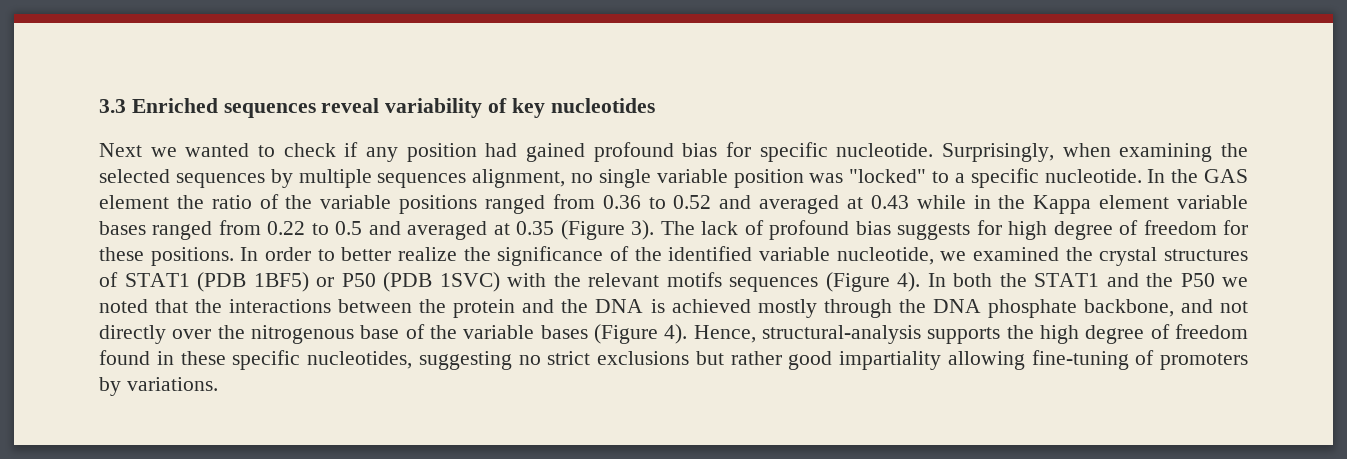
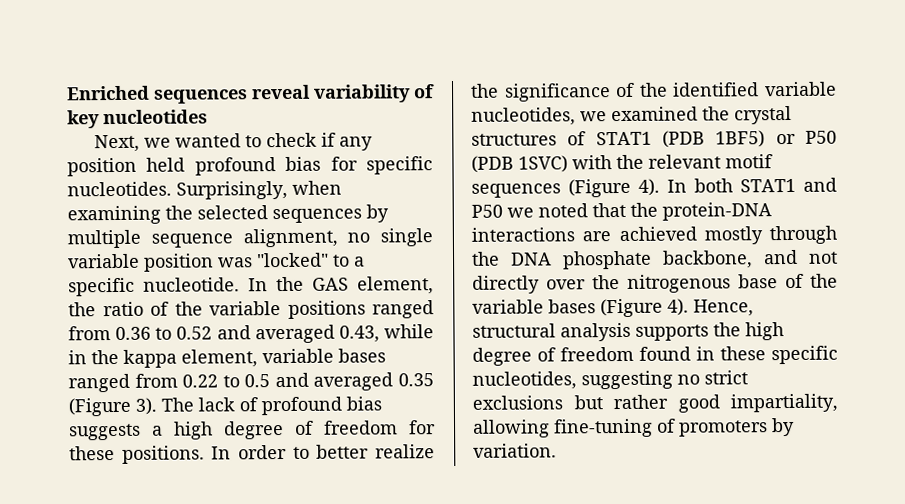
[99,99,126,113] 3.3 -> (67, 93) none
[99,143,142,157] Next -> [94,134,141,153] Next,
[485,143,585,162] had gained -> [146,157,186,172] held
[836,143,934,157] nucleotide. -> [67,181,172,197] nucleotides.
[377,173,467,188] sequences -> [150,233,233,248] sequence
[99,195,169,209] element -> [357,276,434,295] element,
[847,195,909,209] at 0.43 -> [338,325,380,343] 0.43,
[1033,195,1170,214] Kappa element -> [123,349,258,368] kappa element,
[493,223,510,235] at -> (394, 381) none
[976,220,1002,235] for -> [152,425,163,436] a
[836,247,934,265] nucleotide, -> [471,107,576,126] nucleotides,
[666,272,722,287] motifs -> [725,154,773,169] motif
[999,273,1027,287] the -> (733, 185) none
[1146,273,1173,287] the -> (837, 184) none
[229,299,665,318] interactions between the protein and the DNA is -> [662,202,772,221] [471,227,612,242] protein-DNA interactions are
[762,325,921,344] structural-analysis -> [472,322,631,342] structural analysis
[839,351,941,370] impartiality -> [730,393,838,413] impartiality,
[126,377,218,391] variations. -> [473,443,557,458] variation.

